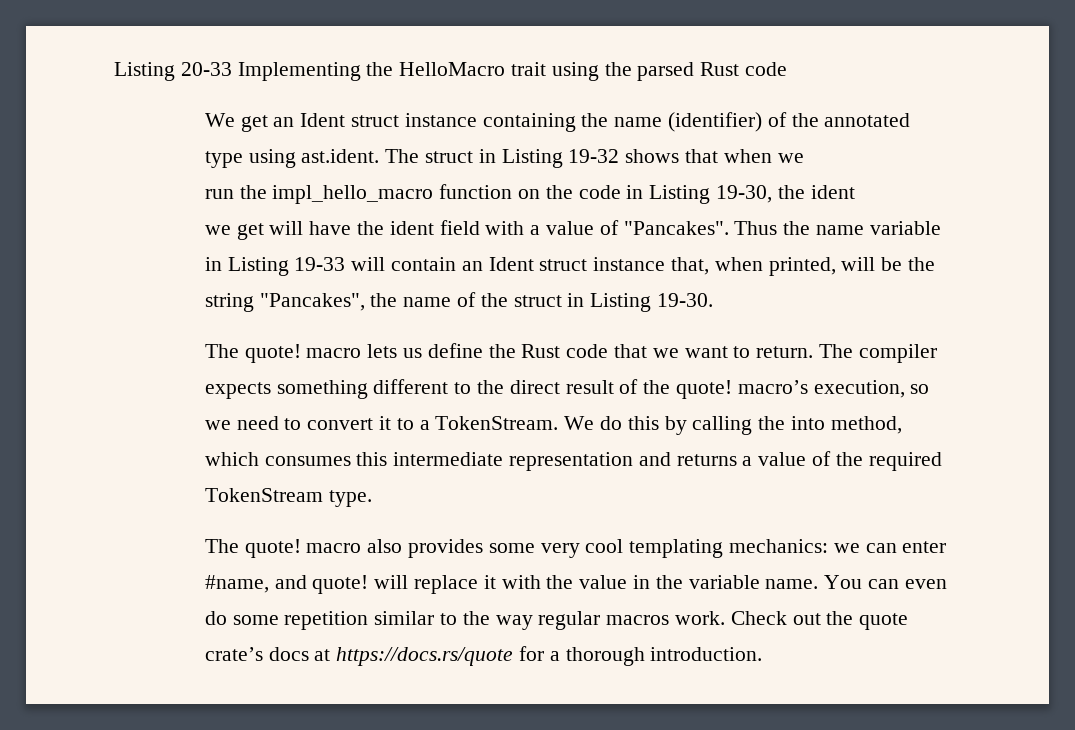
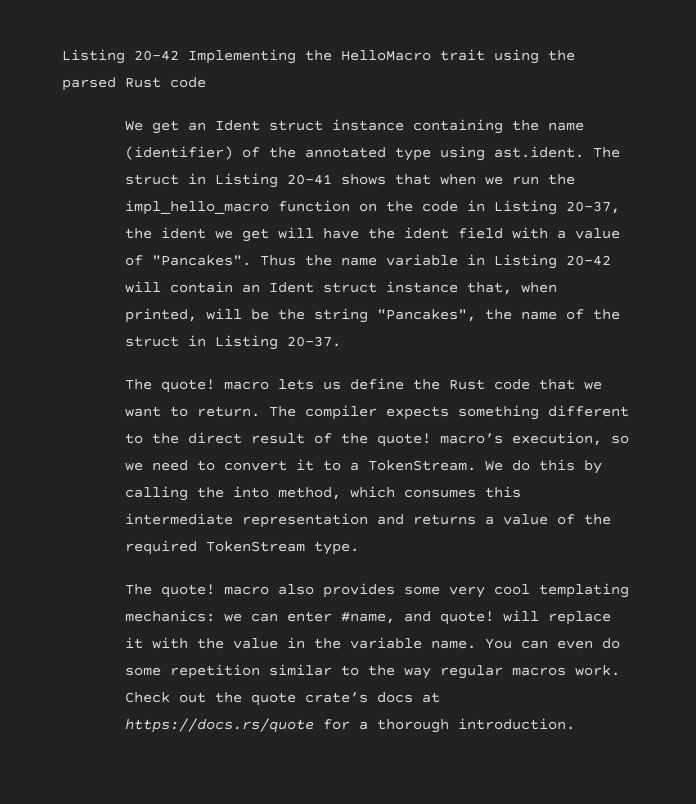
[114,62,232,81] Listing 20-33 -> [62,49,179,64] Listing 20-42
[568,149,620,163] 19-32 -> [286,174,332,185] 20-41
(804, 158) // -> (503, 180) none
[716,185,855,203] 19-30, the ident // -> [565,201,620,214] [124,227,206,239] 20-37, the ident
[294,257,346,271] 19-33 -> [565,255,611,266] 20-42
[657,293,714,307] 19-30. -> [286,336,341,347] 20-37.

